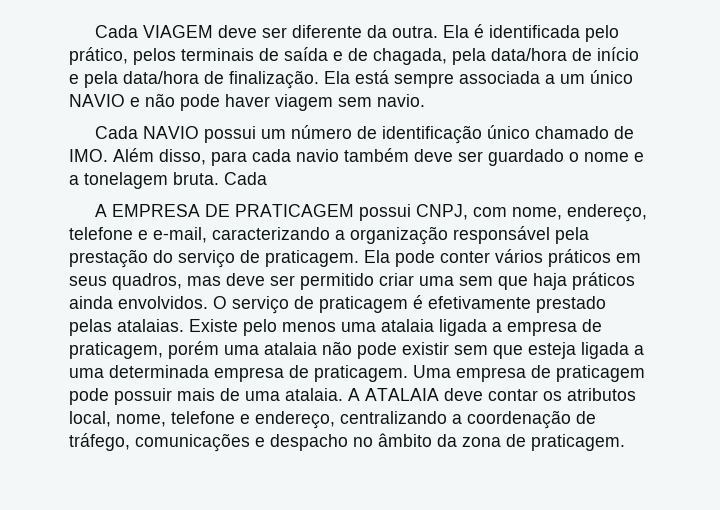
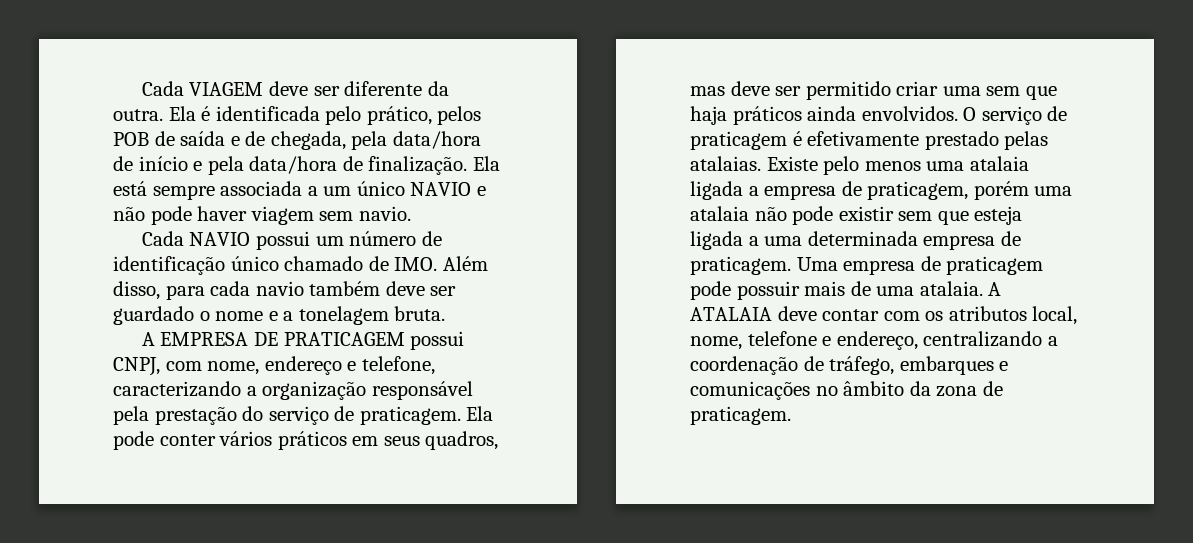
[181,48,254,61] terminais -> [113,132,149,146] POB
[373,48,447,65] chagada, -> [270,131,346,150] chegada,
[224,172,267,185] Cada -> (446, 313) none
[567,204,648,222] [69,227,207,243] endereço, telefone e e-mail, -> [264,356,435,375] endereço e telefone,
(538, 395) none -> [883,311,920,321] com
[135,433,348,452] comunicações e despacho -> [899,356,1009,375] [690,381,810,400] embarques e comunicações

